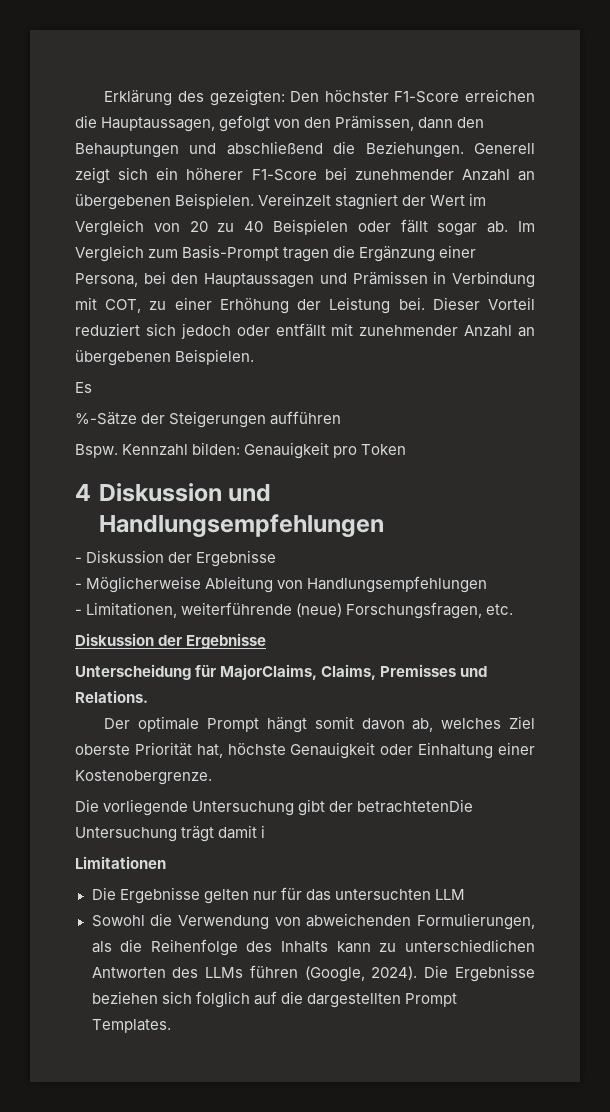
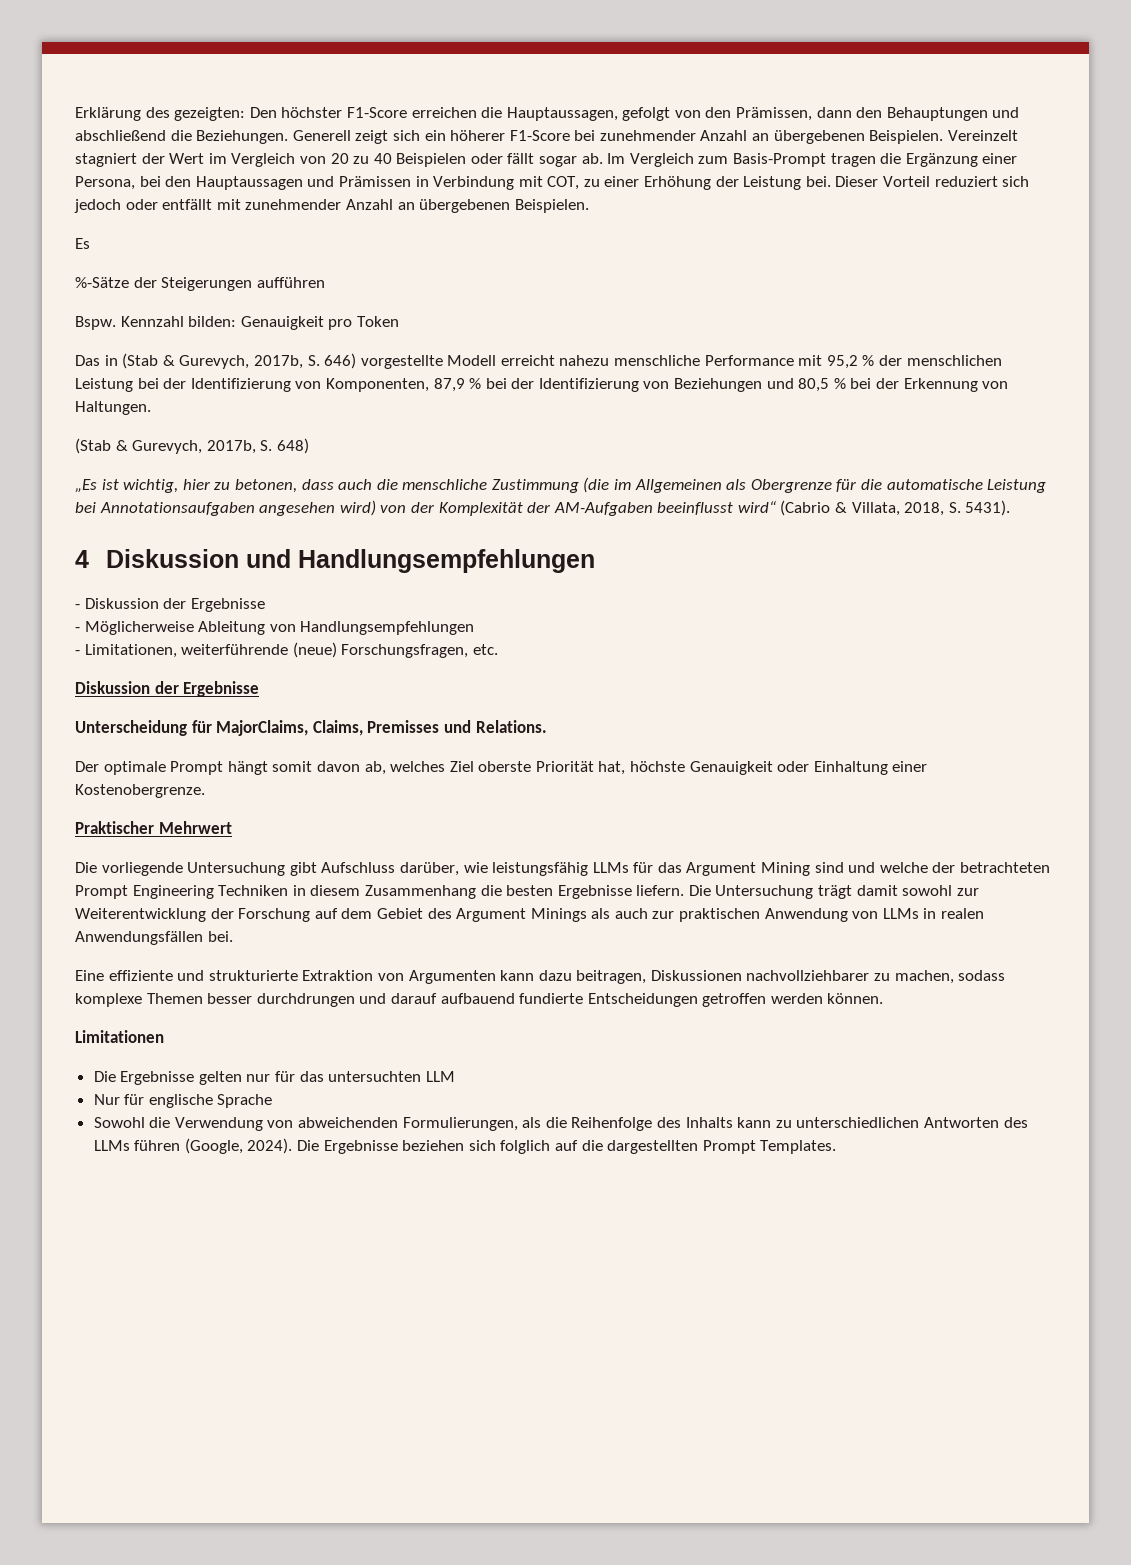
(407, 449) none -> [75,353,1002,369] [75,378,1009,392] [75,401,151,415] [75,438,309,454] [75,477,1047,493] [75,500,1011,516] // Das in (Stab & Gurevych, 2017b, S. 646) vorgestellte Modell erreicht nahezu menschliche Performance mit 95,2 % der menschlichen Leistung bei der Identifizierung von Komponenten, 87,9 % bei der Identifizierung von Beziehungen und 80,5 % bei der Erkennung von Haltungen. // (Stab & Gurevych, 2017b, S. 648) // „Es ist wichtig, hier zu betonen, dass auch die menschliche Zustimmung (die im Allgemeinen als Obergrenze für die automatische Leistung bei Annotationsaufgaben angesehen wird) von der Komplexität der AM-Aufgaben beeinflusst wird“ (Cabrio & Villata, 2018, S. 5431).
(212, 777) none -> [75,821,232,834] // Praktischer Mehrwert
[329,799,474,813] [75,825,266,842] der betrachtetenDie Untersuchung trägt damit i -> [321,862,1051,876] [75,885,979,899] [75,908,985,922] [75,931,233,945] [75,970,1006,984] [75,993,884,1007] Aufschluss darüber, wie leistungsfähig LLMs für das Argument Mining sind und welche der betrachteten Prompt Engineering Techniken in diesem Zusammenhang die besten Ergebnisse liefern. Die Untersuchung trägt damit sowohl zur Weiterentwicklung der Forschung auf dem Gebiet des Argument Minings als auch zur praktischen Anwendung von LLMs in realen Anwendungsfällen bei. // Eine effiziente und strukturierte Extraktion von Argumenten kann dazu beitragen, Diskussionen nachvollziehbarer zu machen, sodass komplexe Themen besser durchdrungen und darauf aufbauend fundierte Entscheidungen getroffen werden können.
(465, 894) none -> [93,1094,273,1108] // Nur für englische Sprache

